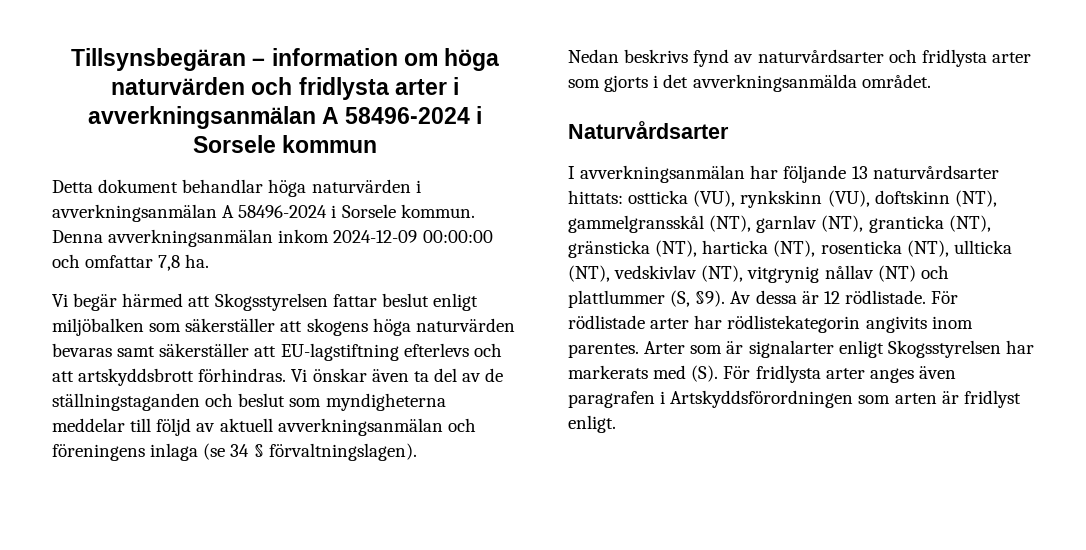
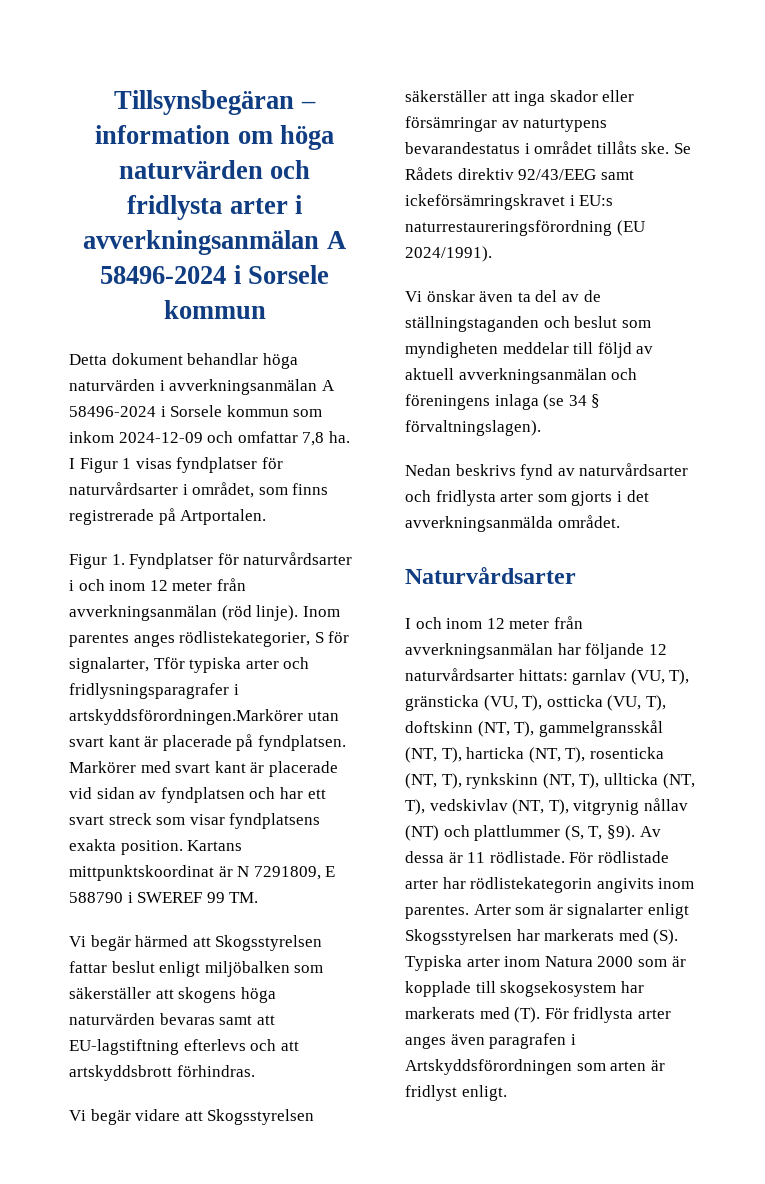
[400,204,475,218] [52,229,274,247] kommun. Denna avverkningsanmälan -> [226,405,323,417] kommun som
[422,230,493,243] 00:00:00 -> (203, 437) none
(210, 261) none -> [69,457,283,473] [69,482,329,498] [69,508,267,525] [69,552,353,569] [69,578,246,591] [69,605,340,621] [69,631,350,647] [69,657,310,673] [69,683,239,699] [69,709,339,725] [69,734,346,751] [69,761,338,777] [69,787,326,803] [69,813,321,829] [69,839,243,855] [69,865,336,881] [69,892,259,903] I Figur 1 visas fyndplatser för naturvårdsarter i området, som finns registrerade på Artportalen. // Figur 1. Fyndplatser för naturvårdsarter i och inom 12 meter från avverkningsanmälan (röd linje). Inom parentes anges rödlistekategorier, S för signalarter, Tför typiska arter och fridlysningsparagrafer i artskyddsförordningen.Markörer utan svart kant är placerade på fyndplatsen. Markörer med svart kant är placerade vid sidan av fyndplatsen och har ett svart streck som visar fyndplatsens exakta position. Kartans mittpunktskoordinat är N 7291809, E 588790 i SWEREF 99 TM.
[159,343,250,357] säkerställer -> (253, 1020) none
(287, 375) none -> [69,1109,315,1125] [405,90,635,106] [405,116,608,132] [405,141,691,154] [405,167,634,180] [405,194,614,210] [405,220,645,236] [405,246,492,262] // Vi begär vidare att Skogsstyrelsen säkerställer att inga skador eller försämringar av naturtypens bevarandestatus i området tillåts ske. Se Rådets direktiv 92/43/EEG samt ickeförsämringskravet i EU:s naturrestaureringsförordning (EU 2024/1991). //
[325,393,446,411] myndigheterna -> [405,342,498,358] myndigheten
(575, 172) none -> [415,616,583,629] och inom 12 meter från
[851,166,868,179] 13 -> [648,644,667,655] 12
[628,190,997,208] [568,215,991,233] [568,240,1012,258] [568,265,744,282] ostticka (VU), rynkskinn (VU), doftskinn (NT), gammelgransskål (NT), garnlav (NT), granticka (NT), gränsticka (NT), harticka (NT), rosenticka (NT), ullticka (NT), vedskivlav (NT), -> [572,669,690,685] [405,695,666,711] [405,720,663,737] [405,747,664,763] [405,773,695,789] [405,799,569,815] garnlav (VU, T), gränsticka (VU, T), ostticka (VU, T), doftskinn (NT, T), gammelgransskål (NT, T), harticka (NT, T), rosenticka (NT, T), rynkskinn (NT, T), ullticka (NT, T), vedskivlav (NT, T),
(691, 298) none -> [588,826,603,840] T,
[823,291,840,304] 12 -> [467,852,486,863] 11
(719, 373) none -> [405,955,686,971] [405,981,644,997] [405,1007,541,1023] Typiska arter inom Natura 2000 som är kopplade till skogsekosystem har markerats med (T).

